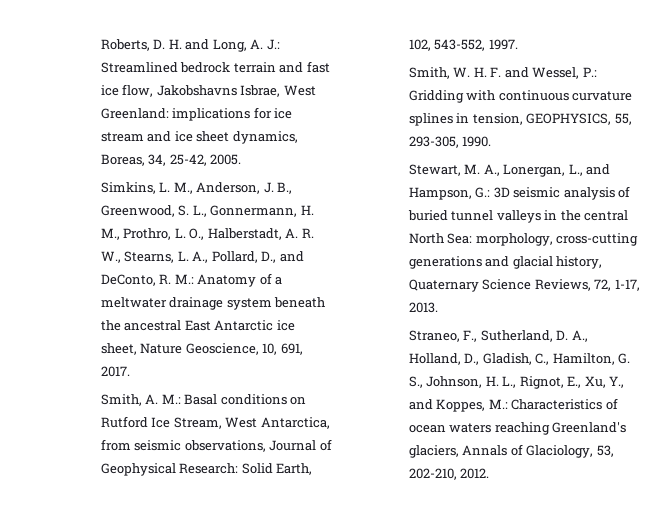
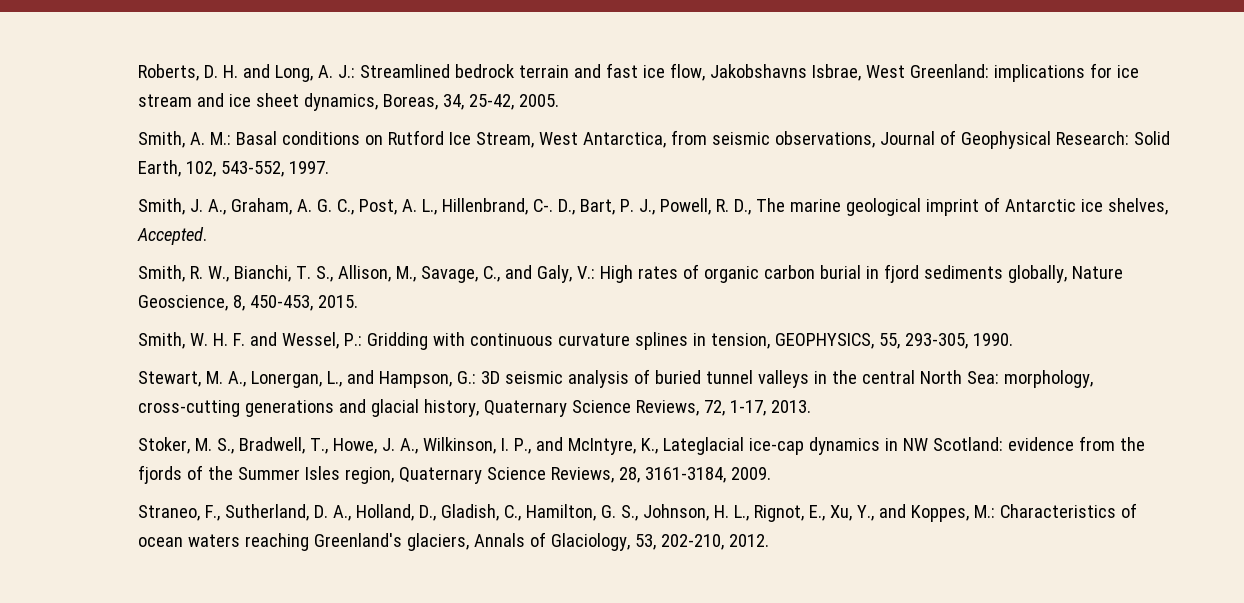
[100,182,293,194] [100,205,314,217] [100,228,314,240] [100,251,304,263] [100,273,283,287] [100,297,326,310] [100,320,295,331] [100,343,303,355] [100,366,130,377] // Simkins, L. M., Anderson, J. B., Greenwood, S. L., Gonnermann, H. M., Prothro, L. O., Halberstadt, A. R. W., Stearns, L. A., Pollard, D., and DeConto, R. M.: Anatomy of a meltwater drainage system beneath the ancestral East Antarctic ice sheet, Nature Geoscience, 10, 691, 2017. -> (559, 100) none
(518, 44) none -> [137,197,1168,216] [136,227,207,245] [137,264,1123,283] [137,295,358,311] // Smith, J. A., Graham, A. G. C., Post, A. L., Hillenbrand, C-. D., Bart, P. J., Powell, R. D., The marine geological imprint of Antarctic ice shelves, Accepted. // Smith, R. W., Bianchi, T. S., Allison, M., Savage, C., and Galy, V.: High rates of organic carbon burial in fjord sediments globally, Nature Geoscience, 8, 450-453, 2015.
(438, 307) none -> [137,436,1145,455] [137,465,771,484] // Stoker, M. S., Bradwell, T., Howe, J. A., Wilkinson, I. P., and McIntyre, K., Lateglacial ice-cap dynamics in NW Scotland: evidence from the fjords of the Summer Isles region, Quaternary Science Reviews, 28, 3161-3184, 2009.

